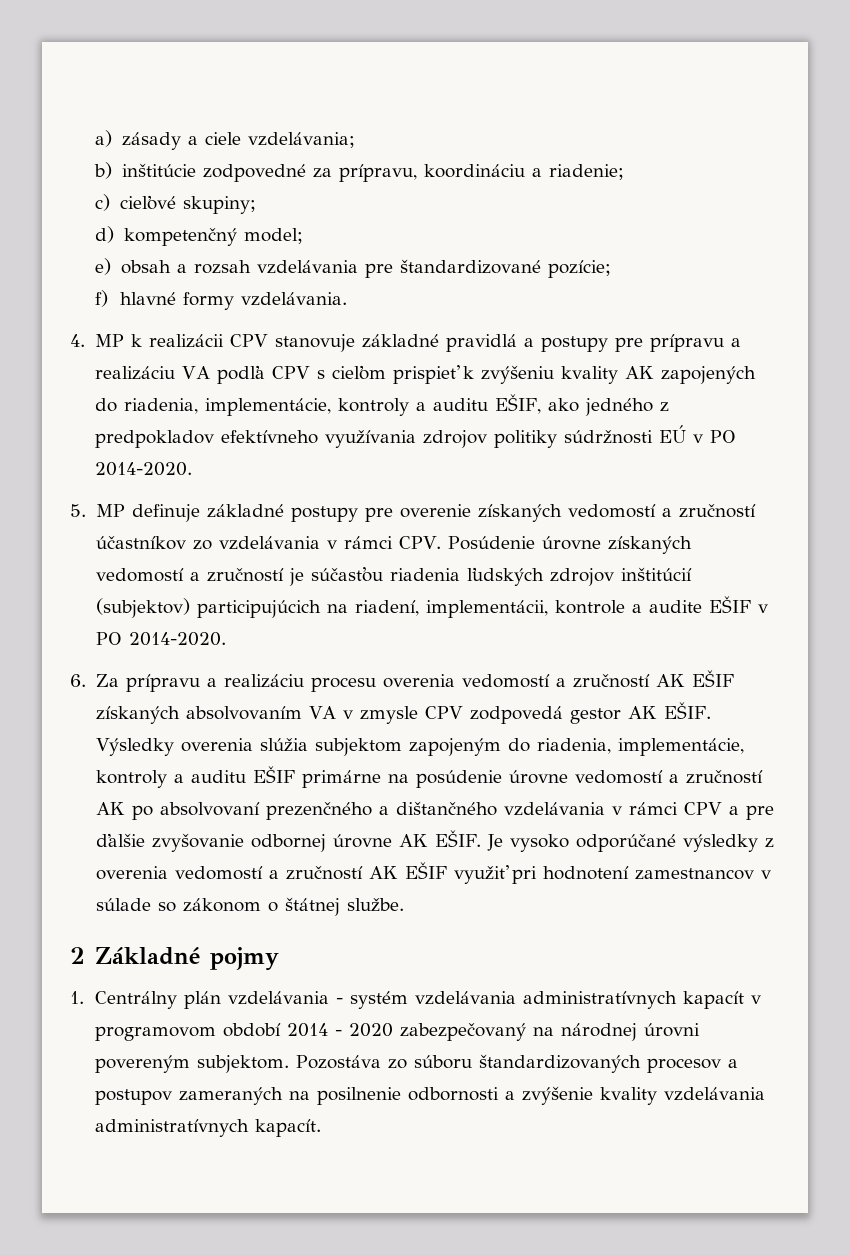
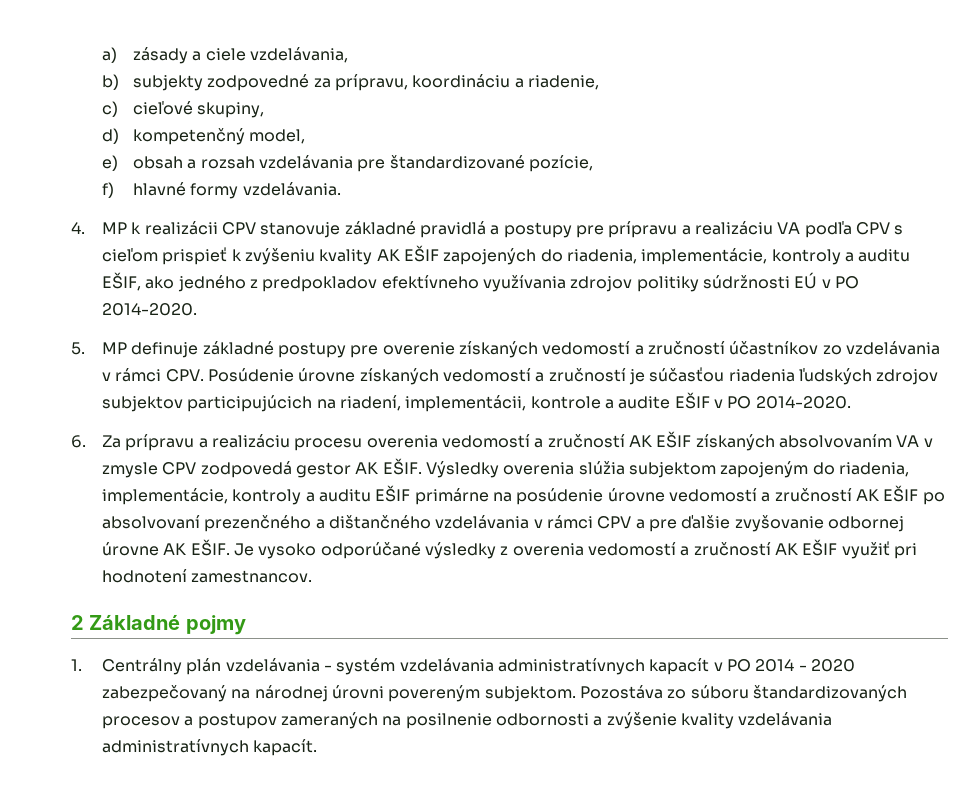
[247,132,355,148] vzdelávania; -> [250,47,349,63] vzdelávania,
[121,163,196,177] inštitúcie -> [133,75,204,91] subjekty
[548,164,624,180] riadenie; -> [528,75,600,90] riadenie,
[183,196,257,214] skupiny; -> [197,102,265,118] skupiny,
[243,228,303,244] model; -> [249,129,306,144] model,
[547,260,611,278] pozície; -> [529,155,594,172] pozície,
(655, 372) none -> [403,245,439,262] EŠIF
[620,567,692,581] [95,598,190,618] inštitúcií (subjektov) -> [102,396,184,412] subjektov
(125, 808) none -> [883,485,919,502] EŠIF
[634,868,771,880] [95,897,404,916] zamestnancov v súlade so zákonom o štátnej službe. -> [191,570,313,583] zamestnancov.
[95,1023,282,1041] programovom období -> [726,659,751,672] PO

